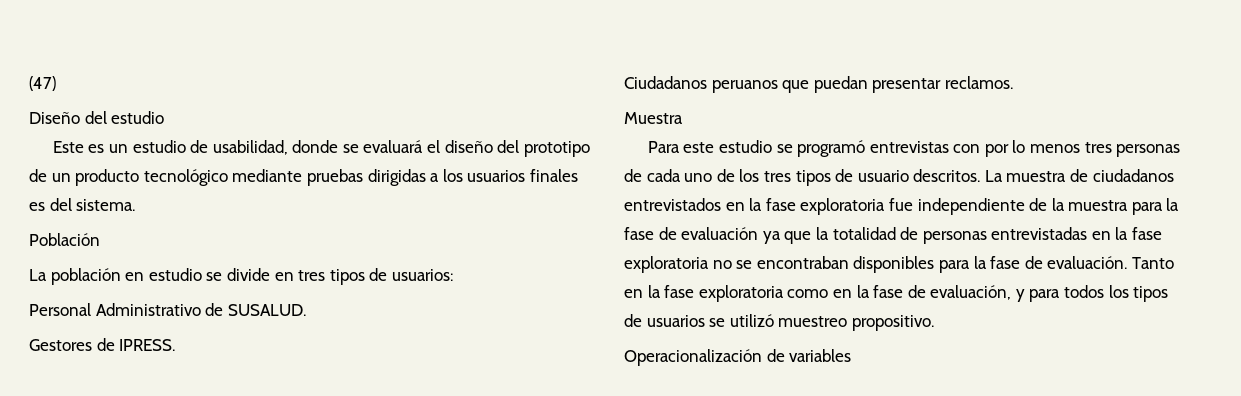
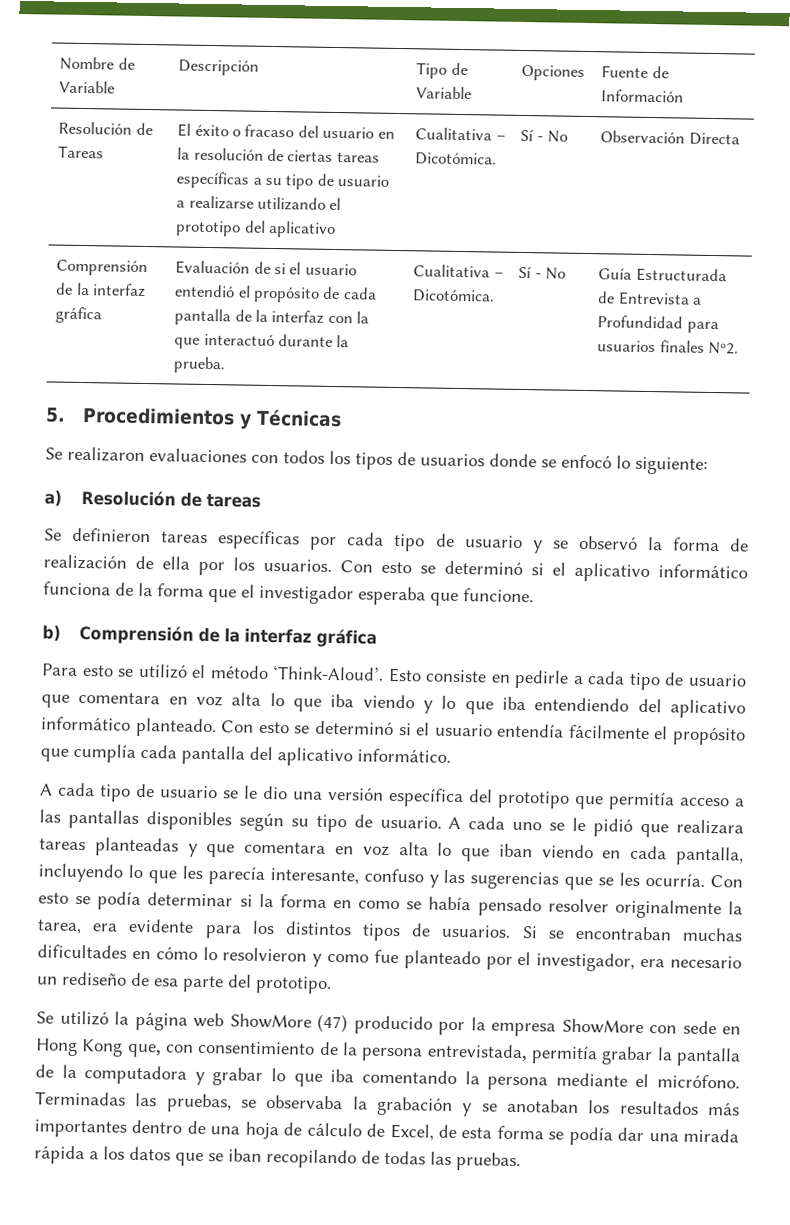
[29,76,56,91] [29,111,165,124] [52,140,590,157] [29,169,578,186] [29,198,136,211] [29,233,100,246] [29,268,453,285] [29,303,306,316] [29,338,176,351] [624,76,1013,93] [624,112,683,124] [647,140,1181,157] [624,169,1174,186] [624,198,1180,215] [624,227,1163,244] [624,256,1174,273] [624,285,1061,302] (47) // Diseño del estudio // Este es un estudio de usabilidad, donde se evaluará el diseño del prototipo de un producto tecnológico mediante pruebas dirigidas a los usuarios finales es del sistema. // Población // La población en estudio se divide en tres tipos de usuarios: // Personal Administrativo de SUSALUD. // Gestores de IPRESS. // Ciudadanos peruanos que puedan presentar reclamos. // Muestra // Para este estudio se programó entrevistas con por lo menos tres personas de cada uno de los tres tipos de usuario descritos. La muestra de ciudadanos entrevistados en la fase exploratoria fue independiente de la muestra para la fase de evaluación ya que la totalidad de personas entrevistadas en la fase exploratoria no se encontraban disponibles para la fase de evaluación. Tanto en la fase exploratoria como en la fase de evaluación, y para -> [59,56,135,71] [59,80,116,94] [178,59,260,76] [416,62,468,79] [416,86,473,100] [521,64,586,81] [601,65,669,79] [601,89,685,103] [58,121,153,136] [58,145,105,159] [177,123,395,139] [177,147,380,163] [176,171,390,190] [176,195,342,211] [175,220,336,238] [415,127,506,141] [415,152,498,166] [520,129,568,143] [600,130,740,146] [56,259,149,277] [56,282,146,297] [55,306,103,324] [175,260,357,276] [174,284,377,303] [174,308,370,326] [174,333,350,349] [173,356,227,374] [413,264,504,278] [412,289,496,303] [518,266,566,280] [598,267,727,283] [597,291,702,306] [597,315,719,334] [597,340,739,355] [45,407,342,430] [45,446,279,464] Nombre de Variable | Descripción | Tipo de Variable | Opciones | Fuente de Información // Resolución de Tareas | El éxito o fracaso del usuario en la resolución de ciertas tareas específicas a su tipo de usuario a realizarse utilizando el prototipo del aplicativo | Cualitativa – Dicotómica. | Sí - No | Observación Directa // Comprensión de la interfaz gráfica | Evaluación de si el usuario entendió el propósito de cada pantalla de la interfaz con la que interactuó durante la prueba. | Cualitativa – Dicotómica. | Sí - No | Guía Estructurada de Entrevista a Profundidad para usuarios finales Nº2. // 5. Procedimientos y Técnicas // Se realizaron evaluaciones con
[709,314,934,331] [624,349,852,366] se utilizó muestreo propositivo. // Operacionalización de variables -> [489,453,708,475] [44,489,261,508] [44,527,749,554] [43,554,748,583] [43,581,534,607] [42,624,377,648] [41,663,747,691] [41,691,746,719] [41,716,747,746] [40,743,451,767] [40,782,745,811] [39,809,744,838] [39,837,745,866] [38,863,744,891] [38,891,743,920] [37,918,743,942] [37,944,742,972] [37,971,332,995] [36,1010,741,1037] [35,1038,742,1067] [35,1064,741,1091] [35,1091,741,1117] [34,1119,739,1146] [34,1145,521,1172] donde se enfocó lo siguiente: // a) Resolución de tareas // Se definieron tareas específicas por cada tipo de usuario y se observó la forma de realización de ella por los usuarios. Con esto se determinó si el aplicativo informático funciona de la forma que el investigador esperaba que funcione. // b) Comprensión de la interfaz gráfica // Para esto se utilizó el método ‘Think-Aloud’. Esto consiste en pedirle a cada tipo de usuario que comentara en voz alta lo que iba viendo y lo que iba entendiendo del aplicativo informático planteado. Con esto se determinó si el usuario entendía fácilmente el propósito que cumplía cada pantalla del aplicativo informático. // A cada tipo de usuario se le dio una versión específica del prototipo que permitía acceso a las pantallas disponibles según su tipo de usuario. A cada uno se le pidió que realizara tareas planteadas y que comentara en voz alta lo que iban viendo en cada pantalla, incluyendo lo que les parecía interesante, confuso y las sugerencias que se les ocurría. Con esto se podía determinar si la forma en como se había pensado resolver originalmente la tarea, era evidente para los distintos tipos de usuarios. Si se encontraban muchas dificultades en cómo lo resolvieron y como fue planteado por el investigador, era necesario un rediseño de esa parte del prototipo. // Se utilizó la página web ShowMore (47) producido por la empresa ShowMore con sede en Hong Kong que, con consentimiento de la persona entrevistada, permitía grabar la pantalla de la computadora y grabar lo que iba comentando la persona mediante el micrófono. Terminadas las pruebas, se observaba la grabación y se anotaban los resultados más importantes dentro de una hoja de cálculo de Excel, de esta forma se podía dar una mirada rápida a los datos que se iban recopilando de todas las pruebas.

